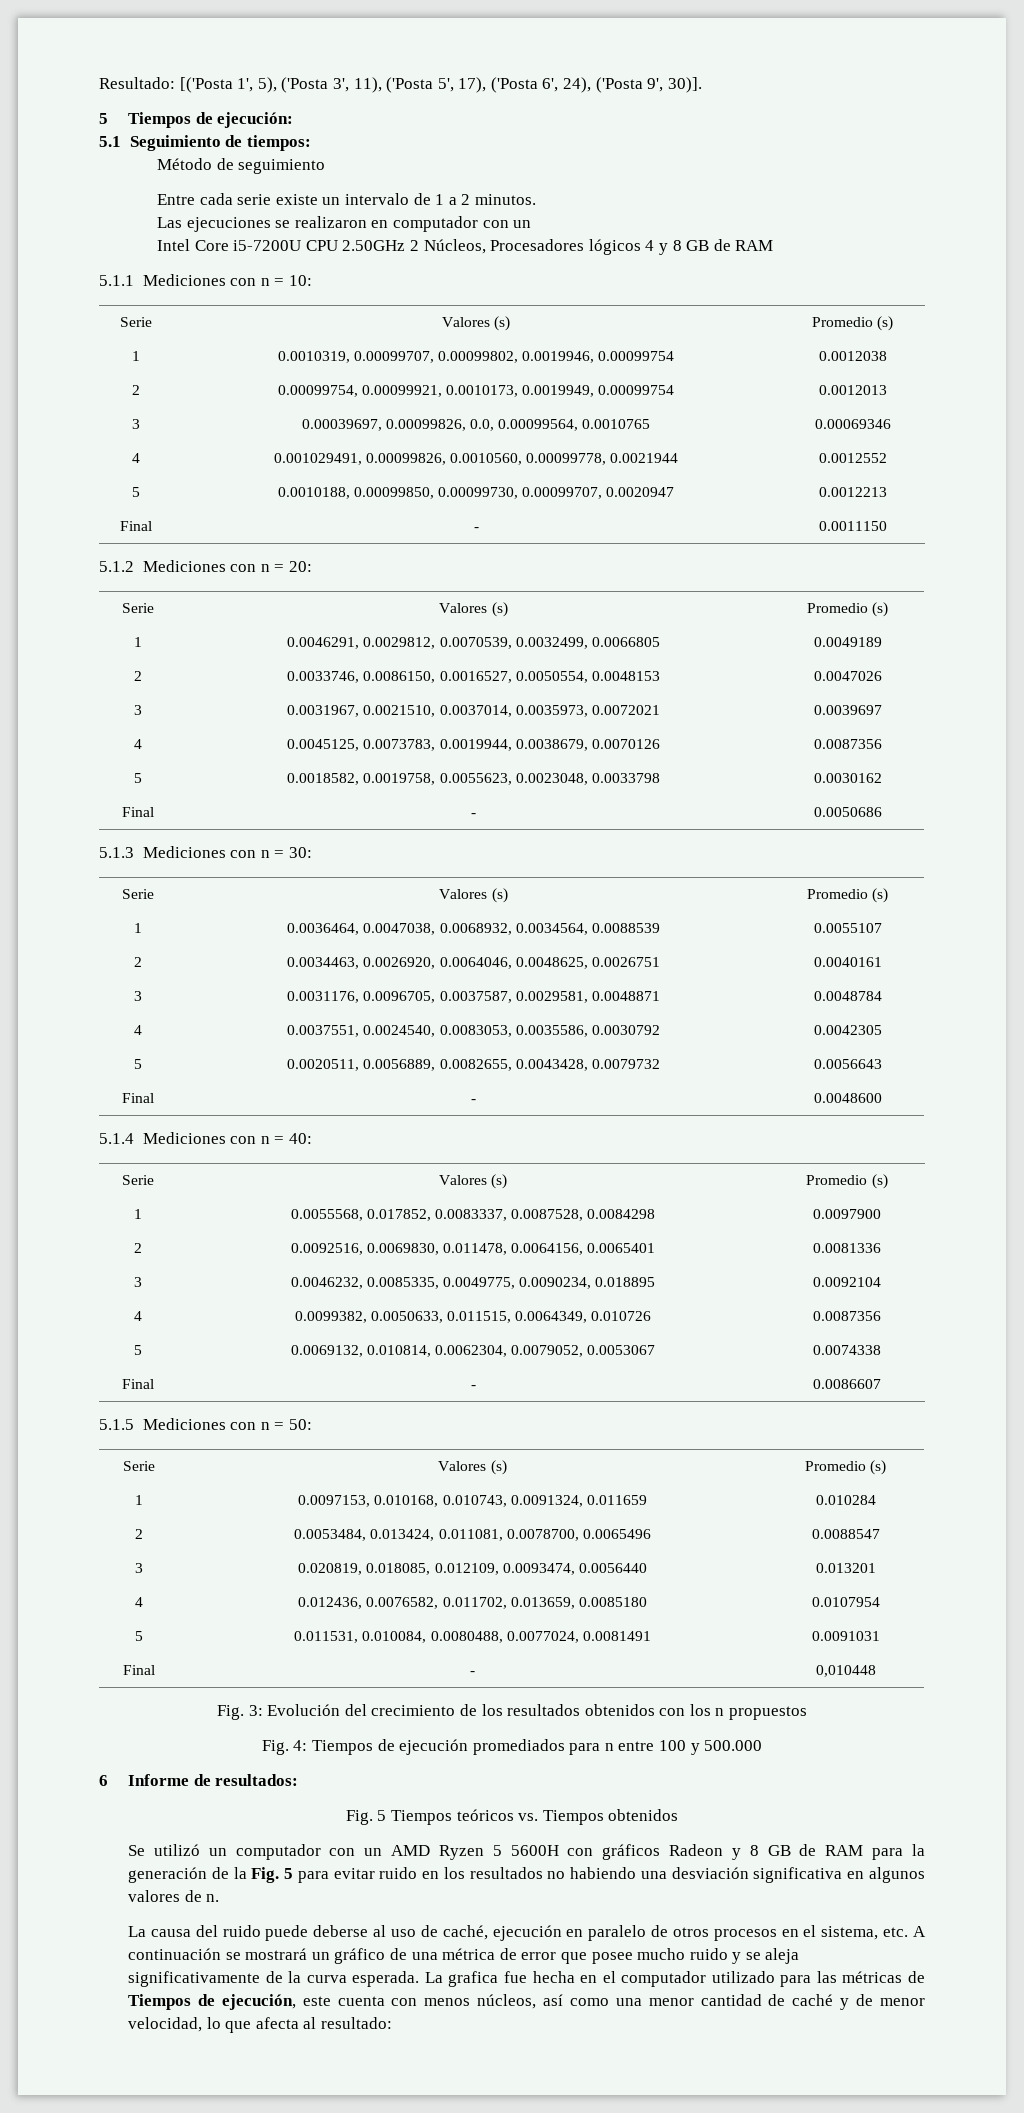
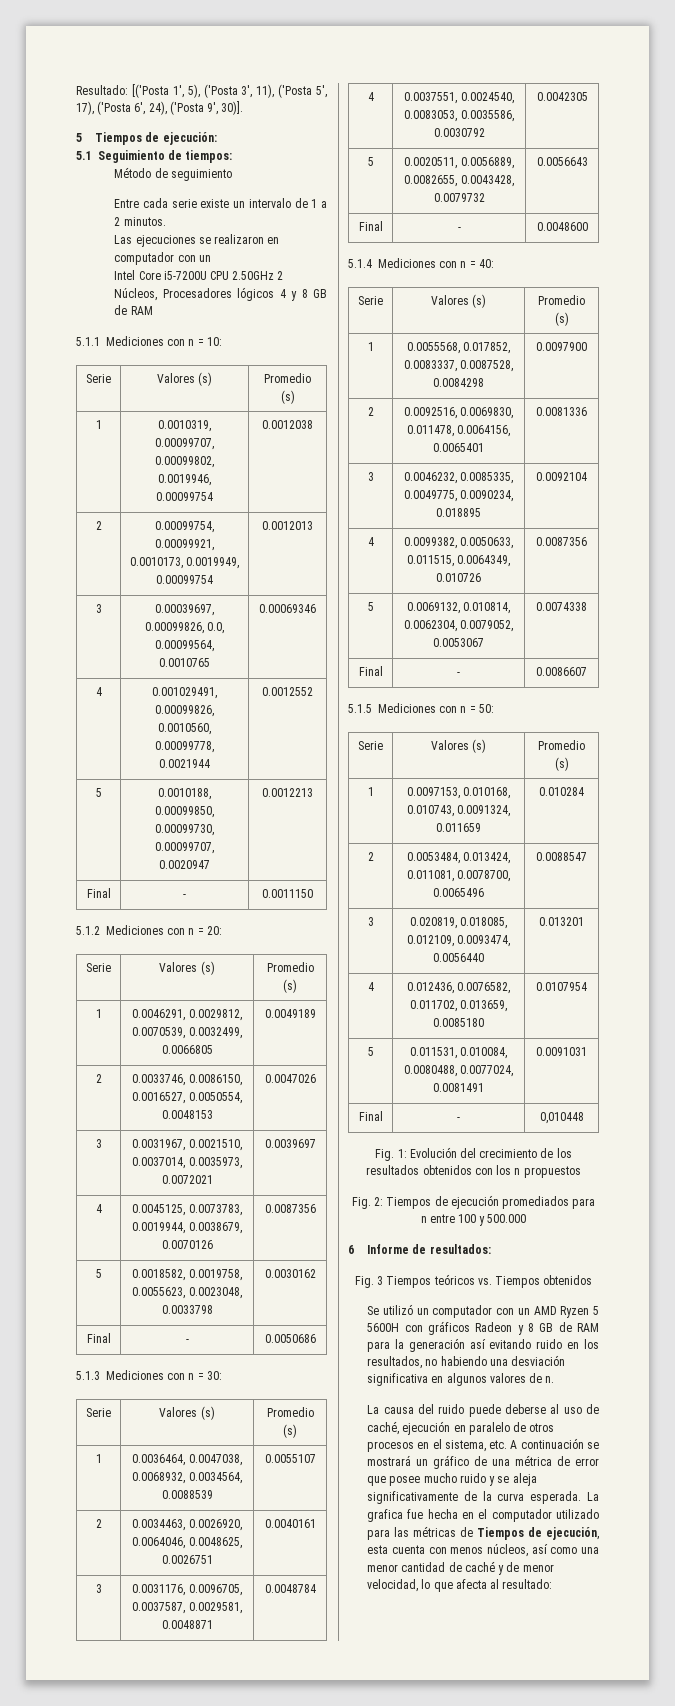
[248,1705,263,1716] 3: -> [397,1149,407,1158] 1:
[293,1740,308,1751] 4: -> [374,1197,384,1206] 2:
[377,1810,387,1821] 5 -> [377,1276,384,1285] 3
[211,1867,375,1883] de la Fig. 5 para evitar -> [469,1339,532,1349] así evitando
[469,1867,543,1879] resultados -> [367,1356,423,1369] resultados,
[302,1996,331,2006] este -> [367,1545,389,1554] esta

